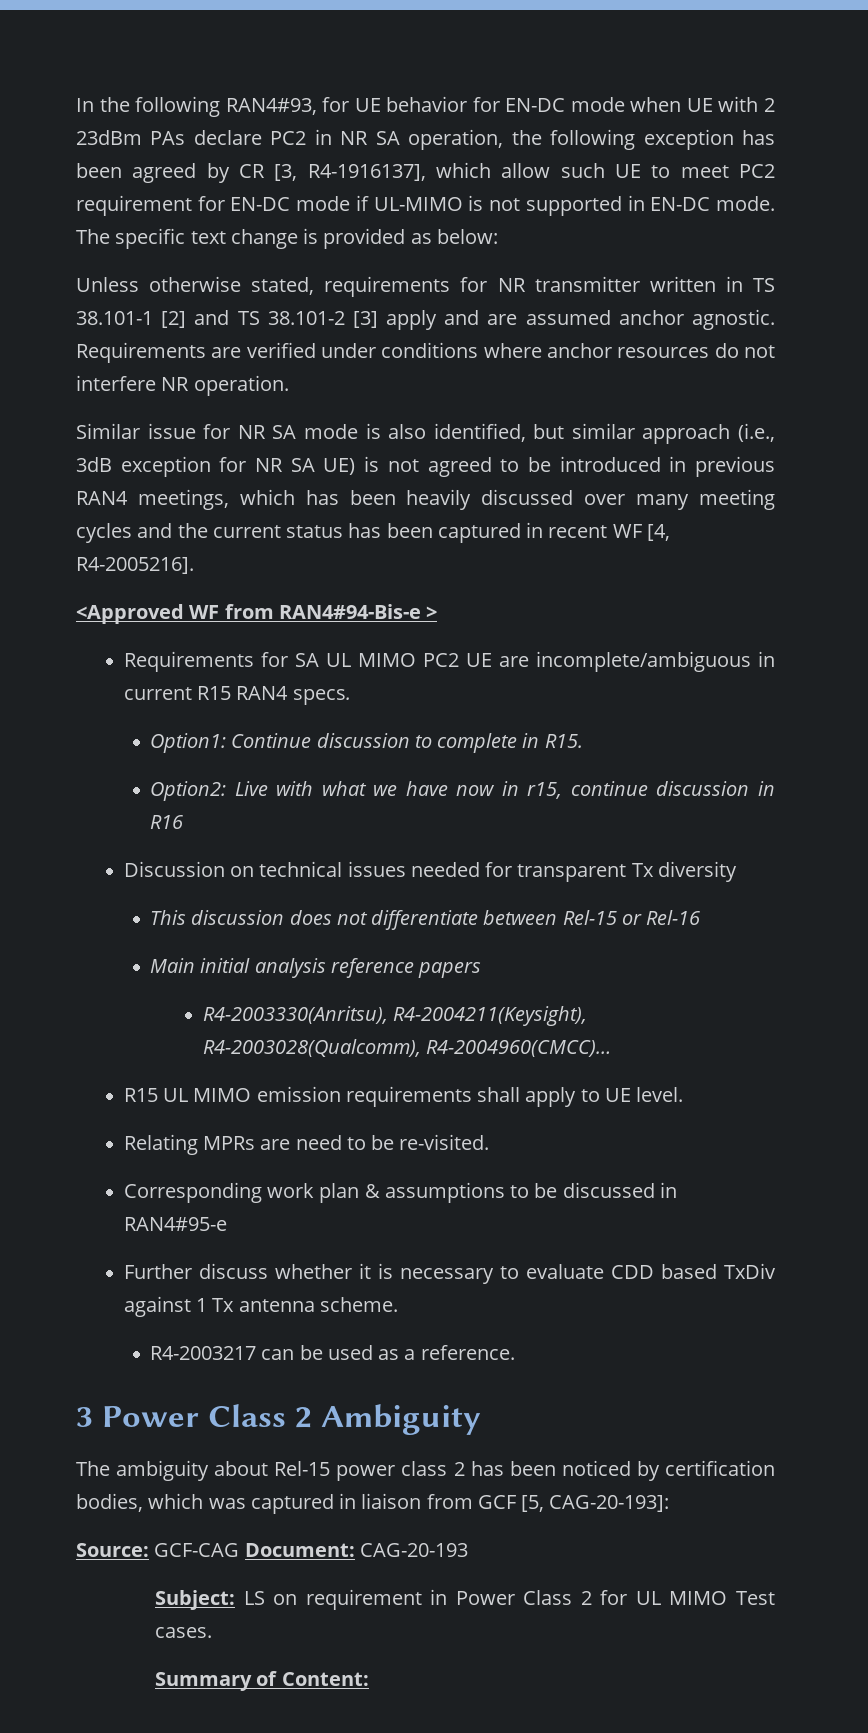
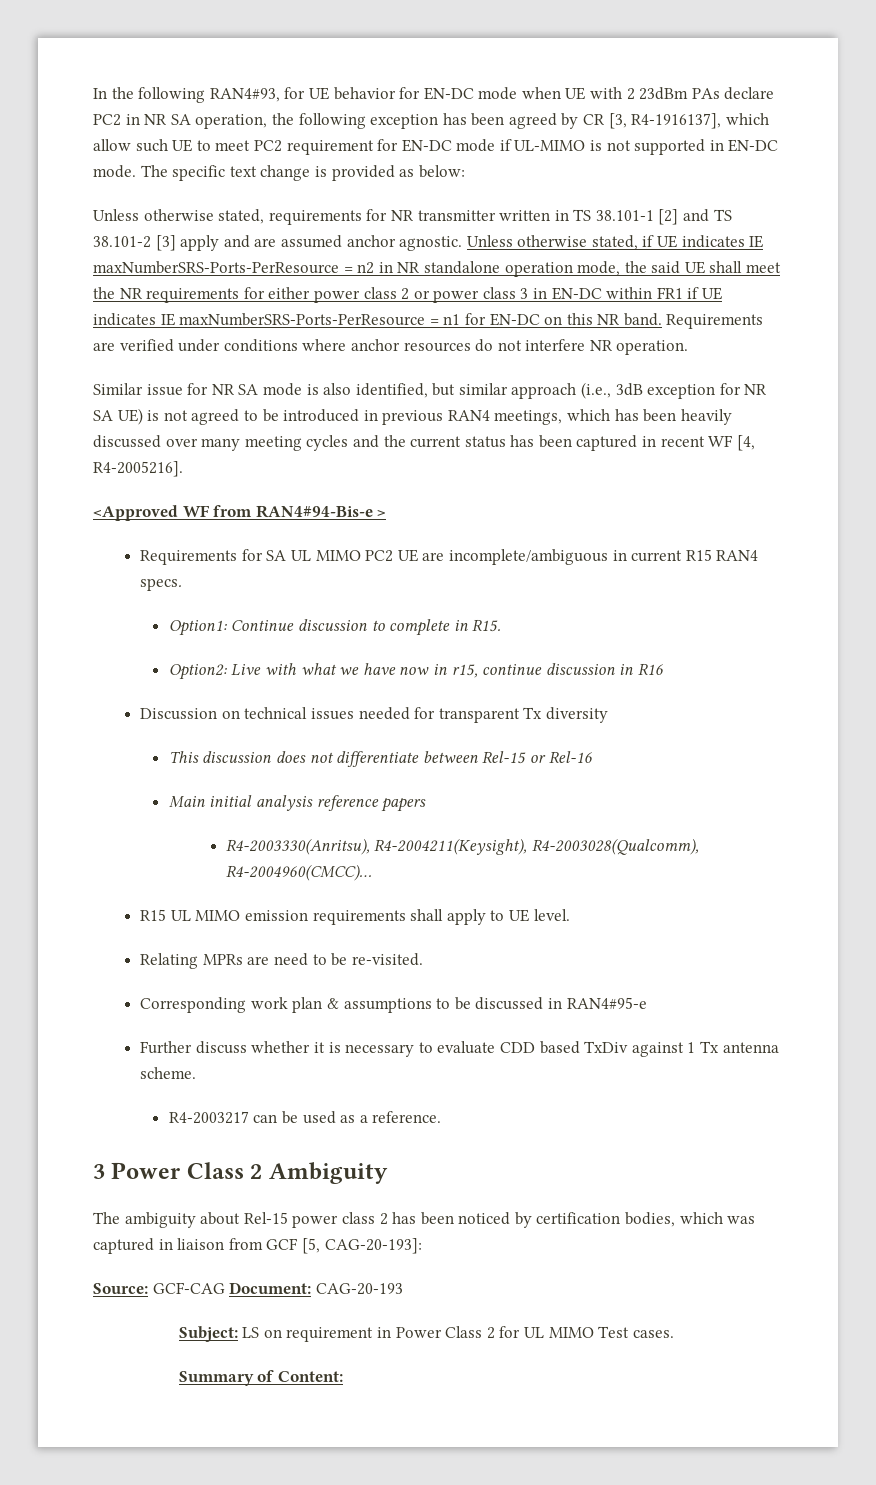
(775, 319) none -> [466,235,764,250] [93,261,782,277] [93,287,723,303] [93,313,662,326] Unless otherwise stated, if UE indicates IE maxNumberSRS-Ports-PerResource = n2 in NR standalone operation mode, the said UE shall meet the NR requirements for either power class 2 or power class 3 in EN-DC within FR1 if UE indicates IE maxNumberSRS-Ports-PerResource = n1 for EN-DC on this NR band.

